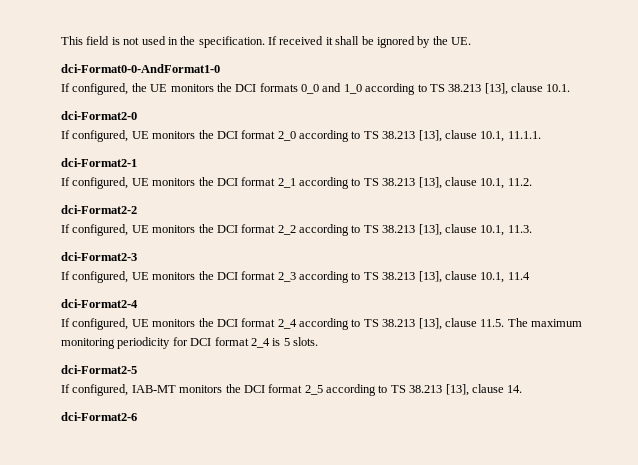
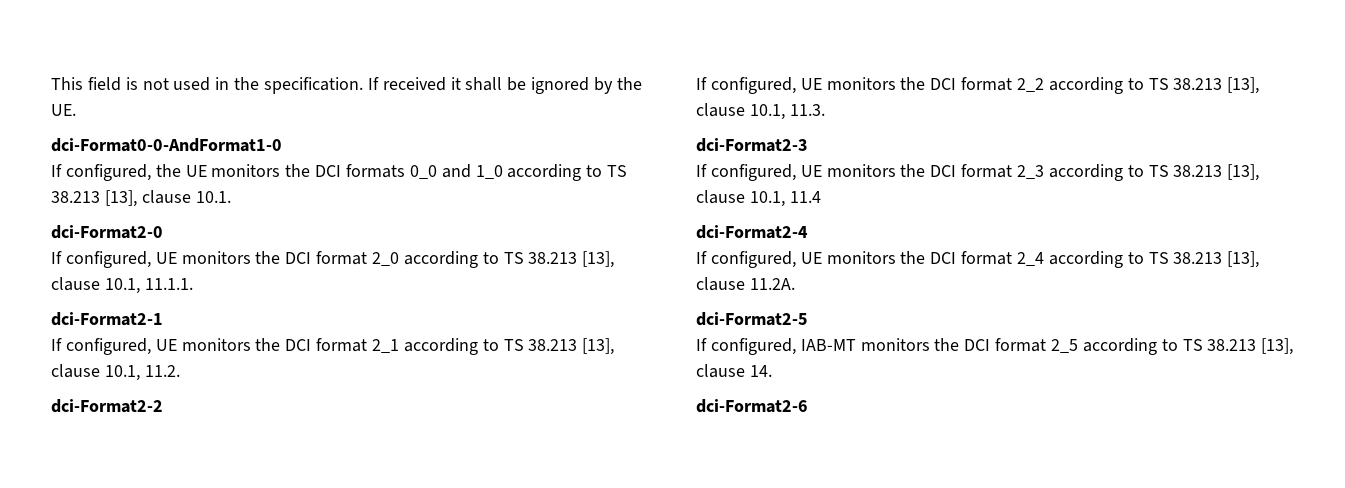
[480,318,582,327] [61,337,318,349] 11.5. The maximum monitoring periodicity for DCI format 2_4 is 5 slots. -> [749,278,795,290] 11.2A.

